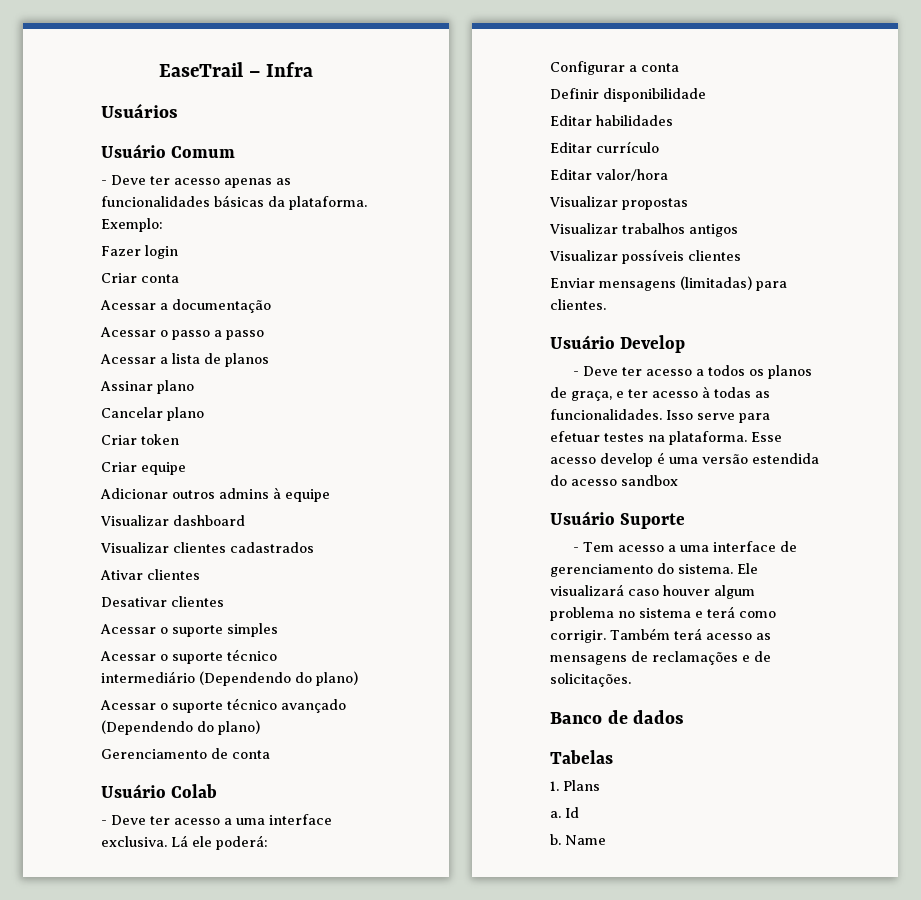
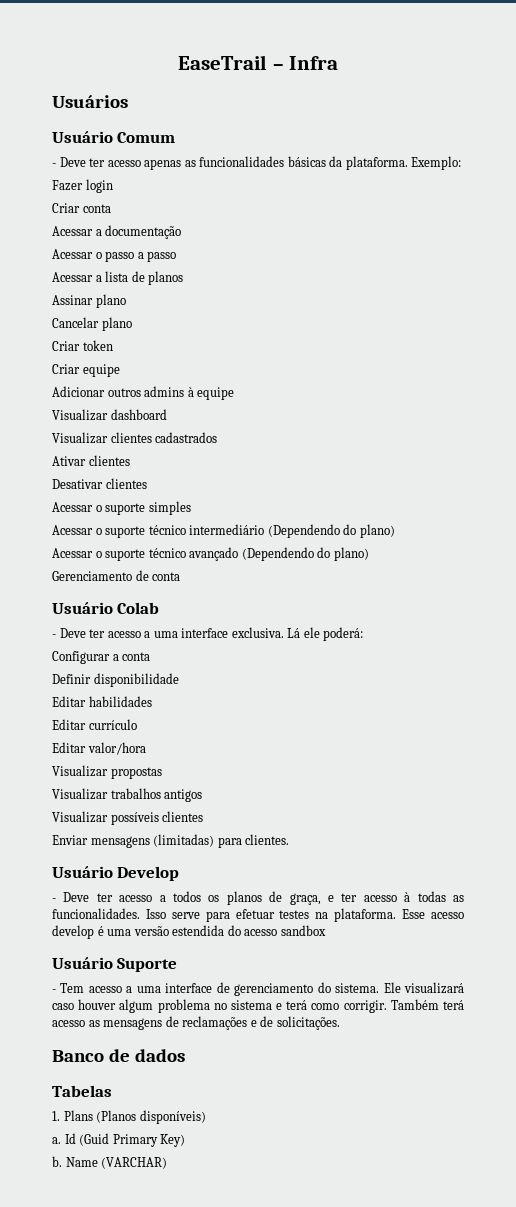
(600, 785) none -> [96,1110,206,1124] (Planos disponíveis)
(579, 812) none -> [79,1133,186,1147] (Guid Primary Key)
(606, 840) none -> [101,1157,168,1169] (VARCHAR)

